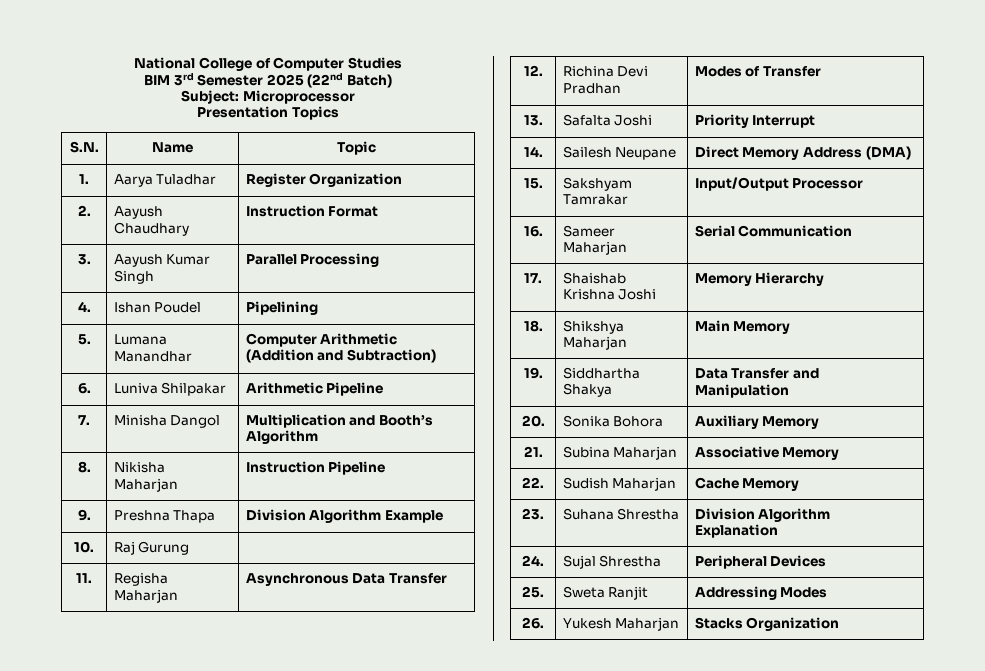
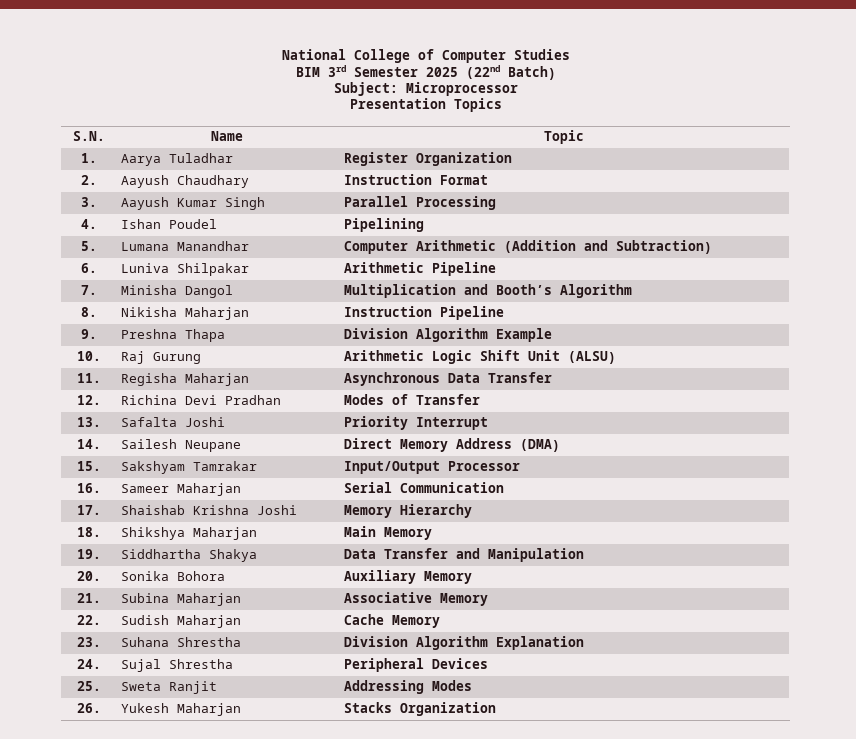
(190, 548) none -> [343,350,616,364] Arithmetic Logic Shift Unit (ALSU)

